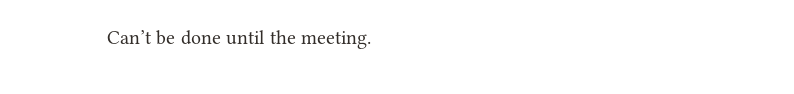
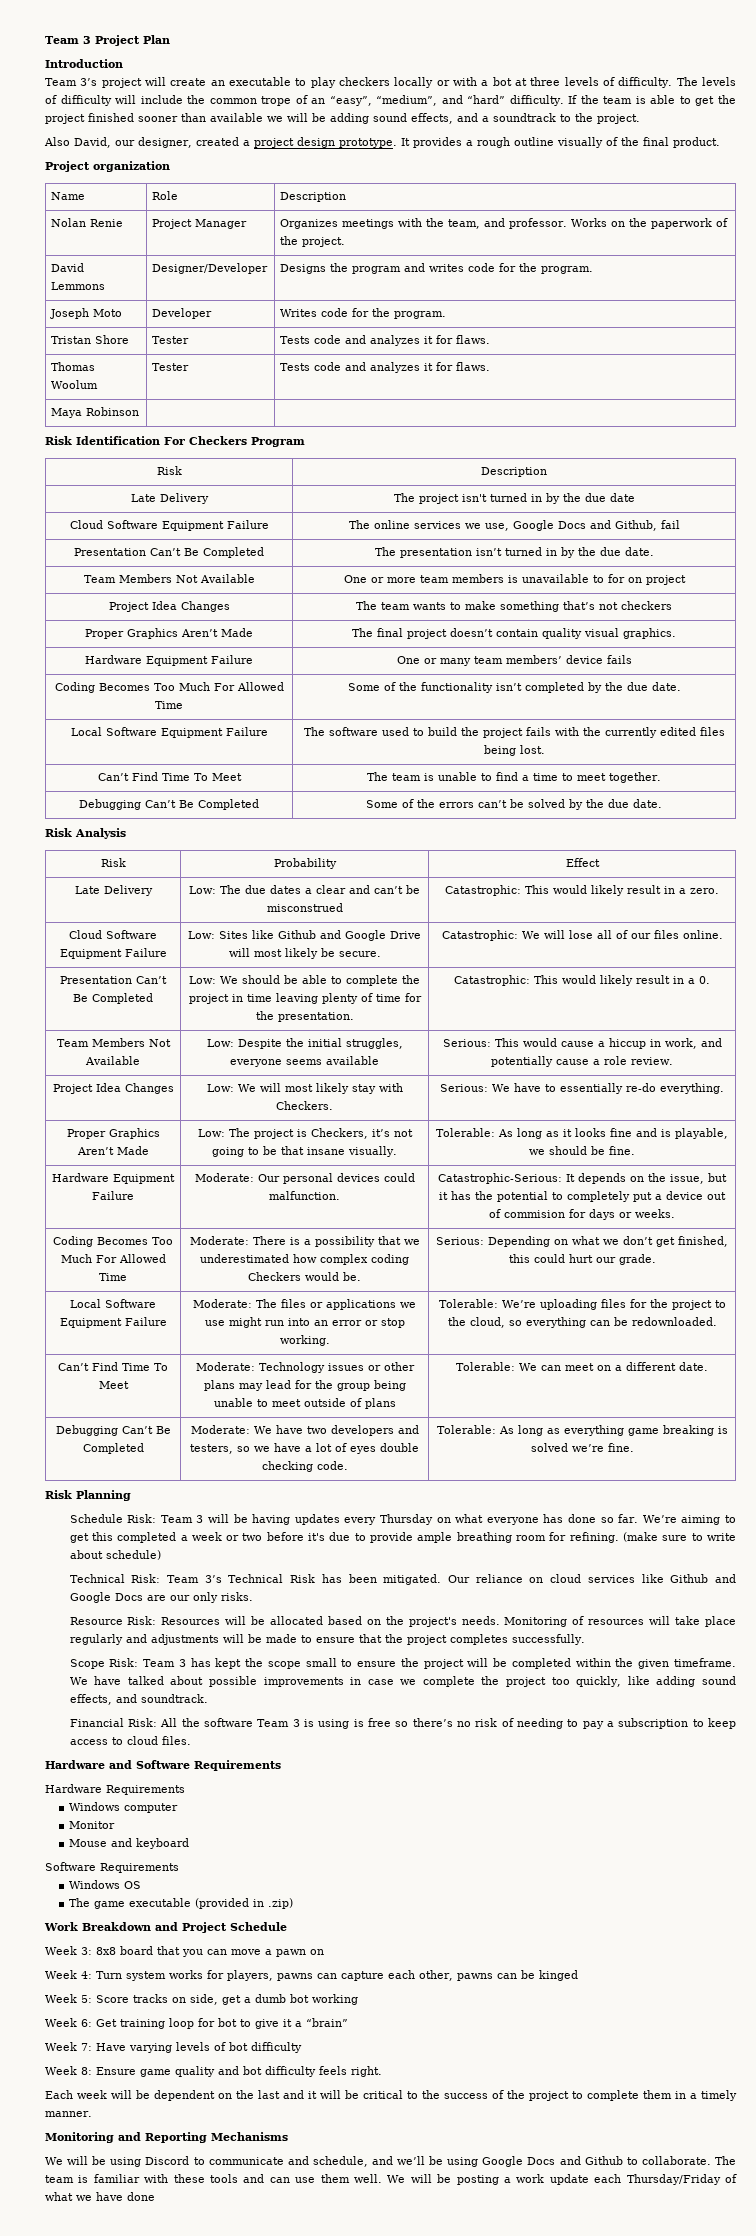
[107,30,371,49] Can’t be done until the meeting. -> [45,35,170,46] [45,59,123,68] [45,77,737,88] [45,95,736,106] [45,113,640,124] [44,137,720,148] [45,161,170,172] [51,192,86,200] [152,191,179,200] [280,192,347,202] [51,218,124,227] [152,219,248,229] [280,218,729,229] [280,236,346,247] [51,263,85,272] [51,282,106,290] [152,263,269,274] [280,263,594,274] [50,308,123,319] [152,308,213,319] [280,308,447,319] [51,335,130,344] [152,336,190,344] [280,335,491,346] [51,362,96,371] [51,380,99,389] [152,363,190,371] [280,362,491,373] [51,407,140,418] [45,436,305,447] [156,466,182,475] [481,467,547,477] [130,493,209,504] [393,493,635,504] [69,520,269,531] [348,520,680,531] [74,547,264,558] [374,547,654,558] [83,574,255,583] [343,574,686,585] [108,601,230,612] [356,601,672,612] [85,628,253,639] [352,628,676,639] [85,655,253,666] [396,655,632,666] [54,682,284,693] [155,701,183,709] [347,682,681,693] [70,727,268,738] [303,727,725,738] [483,745,545,756] [97,772,242,781] [367,772,662,783] [79,799,259,810] [366,799,662,810] [45,828,126,839] [100,858,126,867] [273,858,337,869] [565,858,600,867] [74,885,153,896] [189,885,420,894] [266,903,343,912] [445,885,719,896] [69,930,157,939] [59,948,167,959] [188,930,421,941] [228,948,381,959] [441,930,723,941] [60,976,167,984] [73,993,153,1004] [189,975,420,986] [188,993,422,1004] [255,1011,354,1022] [454,975,710,986] [56,1038,171,1047] [85,1056,140,1065] [206,1038,403,1049] [230,1056,379,1067] [442,1038,722,1049] [491,1056,674,1067] [52,1083,174,1094] [206,1083,403,1094] [276,1101,333,1110] [440,1083,724,1094] [66,1128,160,1139] [76,1146,149,1155] [197,1128,413,1139] [212,1146,398,1157] [436,1128,728,1139] [529,1146,635,1155] [52,1173,175,1184] [92,1191,134,1200] [194,1173,415,1184] [269,1191,340,1200] [438,1173,727,1184] [439,1191,726,1202] [489,1209,675,1220] [53,1236,173,1247] [60,1254,166,1263] [99,1273,127,1281] [189,1236,420,1247] [200,1254,409,1265] [248,1272,361,1281] [436,1236,728,1247] [508,1254,656,1265] [70,1299,156,1308] [59,1317,167,1328] [193,1299,416,1310] [204,1317,405,1328] [279,1335,330,1346] [438,1299,726,1310] [447,1317,717,1328] [58,1362,168,1371] [98,1381,129,1389] [195,1362,415,1373] [203,1380,406,1391] [213,1398,396,1409] [456,1362,708,1371] [55,1425,171,1436] [82,1443,144,1454] [190,1425,419,1436] [190,1443,419,1454] [261,1461,348,1472] [436,1425,728,1436] [530,1443,634,1452] [45,1490,131,1501] [69,1514,737,1525] [69,1532,736,1543] [69,1550,161,1560] [69,1574,736,1585] [69,1592,253,1603] [69,1616,736,1627] [69,1634,585,1645] [69,1658,737,1669] [69,1676,736,1687] [69,1694,208,1705] [69,1718,736,1729] [69,1736,191,1745] [45,1760,281,1771] [45,1784,185,1795] [69,1802,179,1813] [69,1821,116,1829] [69,1838,190,1849] [45,1862,179,1873] [69,1880,142,1889] [69,1898,294,1909] [44,1922,287,1933] [45,1946,324,1957] [45,1970,578,1981] [45,1994,358,2005] [45,2018,348,2029] [45,2042,302,2053] [45,2066,382,2077] [45,2090,737,2101] [45,2111,92,2117] [45,2132,288,2143] [45,2156,736,2167] [45,2174,737,2185] [45,2192,155,2201] Team 3 Project Plan // Introduction // Team 3’s project will create an executable to play checkers locally or with a bot at three levels of difficulty. The levels of difficulty will include the common trope of an “easy”, “medium”, and “hard” difficulty. If the team is able to get the project finished sooner than available we will be adding sound effects, and a soundtrack to the project. // Also David, our designer, created a project design prototype. It provides a rough outline visually of the final product. // Project organization // Name | Role | Description // Nolan Renie | Project Manager | Organizes meetings with the team, and professor. Works on the paperwork of the project. // David Lemmons | Designer/Developer | Designs the program and writes code for the program. // Joseph Moto | Developer | Writes code for the program. // Tristan Shore | Tester | Tests code and analyzes it for flaws. // Thomas Woolum | Tester | Tests code and analyzes it for flaws. // Maya Robinson | | // Risk Identification For Checkers Program // Risk | Description // Late Delivery | The project isn't turned in by the due date // Cloud Software Equipment Failure | The online services we use, Google Docs and Github, fail // Presentation Can’t Be Completed | The presentation isn’t turned in by the due date. // Team Members Not Available | One or more team members is unavailable to for on project // Project Idea Changes | The team wants to make something that’s not checkers // Proper Graphics Aren’t Made | The final project doesn’t contain quality visual graphics. // Hardware Equipment Failure | One or many team members’ device fails // Coding Becomes Too Much For Allowed Time | Some of the functionality isn’t completed by the due date. // Local Software Equipment Failure | The software used to build the project fails with the currently edited files being lost. // Can’t Find Time To Meet | The team is unable to find a time to meet together. // Debugging Can’t Be Completed | Some of the errors can’t be solved by the due date. // Risk Analysis // Risk | Probability | Effect // Late Delivery | Low: The due dates a clear and can’t be misconstrued | Catastrophic: This would likely result in a zero. // Cloud Software Equipment Failure | Low: Sites like Github and Google Drive will most likely be secure. | Catastrophic: We will lose all of our files online. // Presentation Can’t Be Completed | Low: We should be able to complete the project in time leaving plenty of time for the presentation. | Catastrophic: This would likely result in a 0. // Team Members Not Available | Low: Despite the initial struggles, everyone seems available | Serious: This would cause a hiccup in work, and potentially cause a role review. // Project Idea Changes | Low: We will most likely stay with Checkers. | Serious: We have to essentially re-do everything. // Proper Graphics Aren’t Made | Low: The project is Checkers, it’s not going to be that insane visually. | Tolerable: As long as it looks fine and is playable, we should be fine. // Hardware Equipment Failure | Moderate: Our personal devices could malfunction. | Catastrophic-Serious: It depends on the issue, but it has the potential to completely put a device out of commision for days or weeks. // Coding Becomes Too Much For Allowed Time | Moderate: There is a possibility that we underestimated how complex coding Checkers would be. | Serious: Depending on what we don’t get finished, this could hurt our grade. // Local Software Equipment Failure | Moderate: The files or applications we use might run into an error or stop working. | Tolerable: We’re uploading files for the project to the cloud, so everything can be redownloaded. // Can’t Find Time To Meet | Moderate: Technology issues or other plans may lead for the group being unable to meet outside of plans | Tolerable: We can meet on a different date. // Debugging Can’t Be Completed | Moderate: We have two developers and testers, so we have a lot of eyes double checking code. | Tolerable: As long as everything game breaking is solved we’re fine. // Risk Planning // Schedule Risk: Team 3 will be having updates every Thursday on what everyone has done so far. We’re aiming to get this completed a week or two before it's due to provide ample breathing room for refining. (make sure to write about schedule) // Technical Risk: Team 3’s Technical Risk has been mitigated. Our reliance on cloud services like Github and Google Docs are our only risks. // Resource Risk: Resources will be allocated based on the project's needs. Monitoring of resources will take place regularly and adjustments will be made to ensure that the project completes successfully. // Scope Risk: Team 3 has kept the scope small to ensure the project will be completed within the given timeframe. We have talked about possible improvements in case we complete the project too quickly, like adding sound effects, and soundtrack. // Financial Risk: All the software Team 3 is using is free so there’s no risk of needing to pay a subscription to keep access to cloud files. // Hardware and Software Requirements // Hardware Requirements // Windows computer // Monitor // Mouse and keyboard // Software Requirements // Windows OS // The game executable (provided in .zip) // Work Breakdown and Project Schedule // Week 3: 8x8 board that you can move a pawn on // Week 4: Turn system works for players, pawns can capture each other, pawns can be kinged // Week 5: Score tracks on side, get a dumb bot working // Week 6: Get training loop for bot to give it a “brain” // Week 7: Have varying levels of bot difficulty // Week 8: Ensure game quality and bot difficulty feels right. // Each week will be dependent on the last and it will be critical to the success of the project to complete them in a timely manner. // Monitoring and Reporting Mechanisms // We will be using Discord to communicate and schedule, and we’ll be using Google Docs and Github to collaborate. The team is familiar with these tools and can use them well. We will be posting a work update each Thursday/Friday of what we have done

